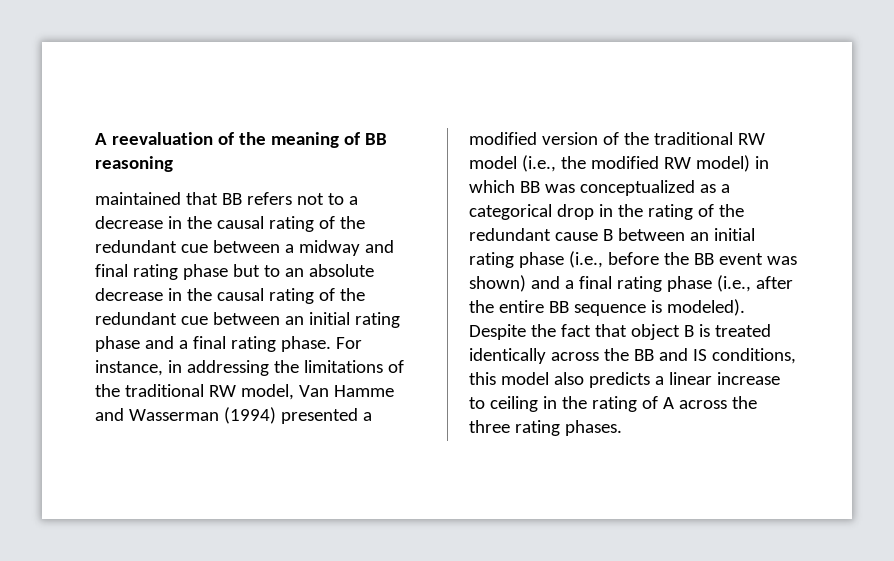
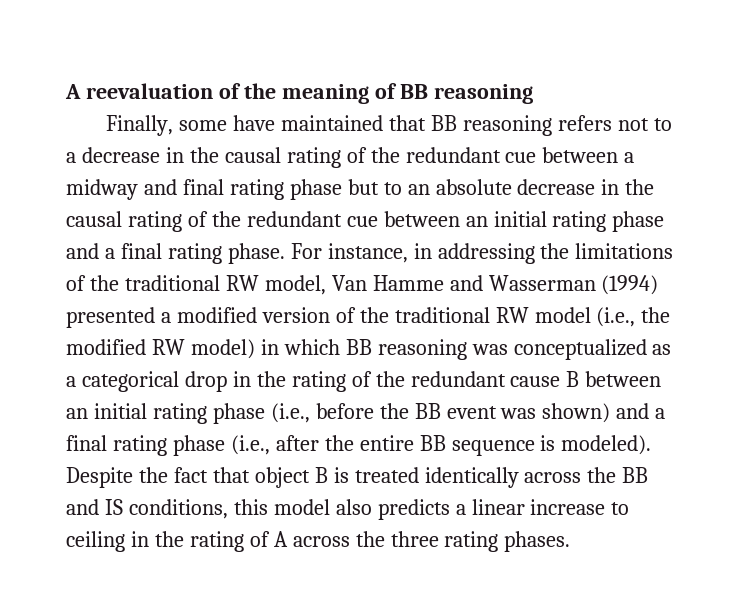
(173, 164) none -> [106,115,275,136] Finally, some have
(242, 199) none -> [462,115,552,136] reasoning
(540, 187) none -> [377,339,467,360] reasoning

